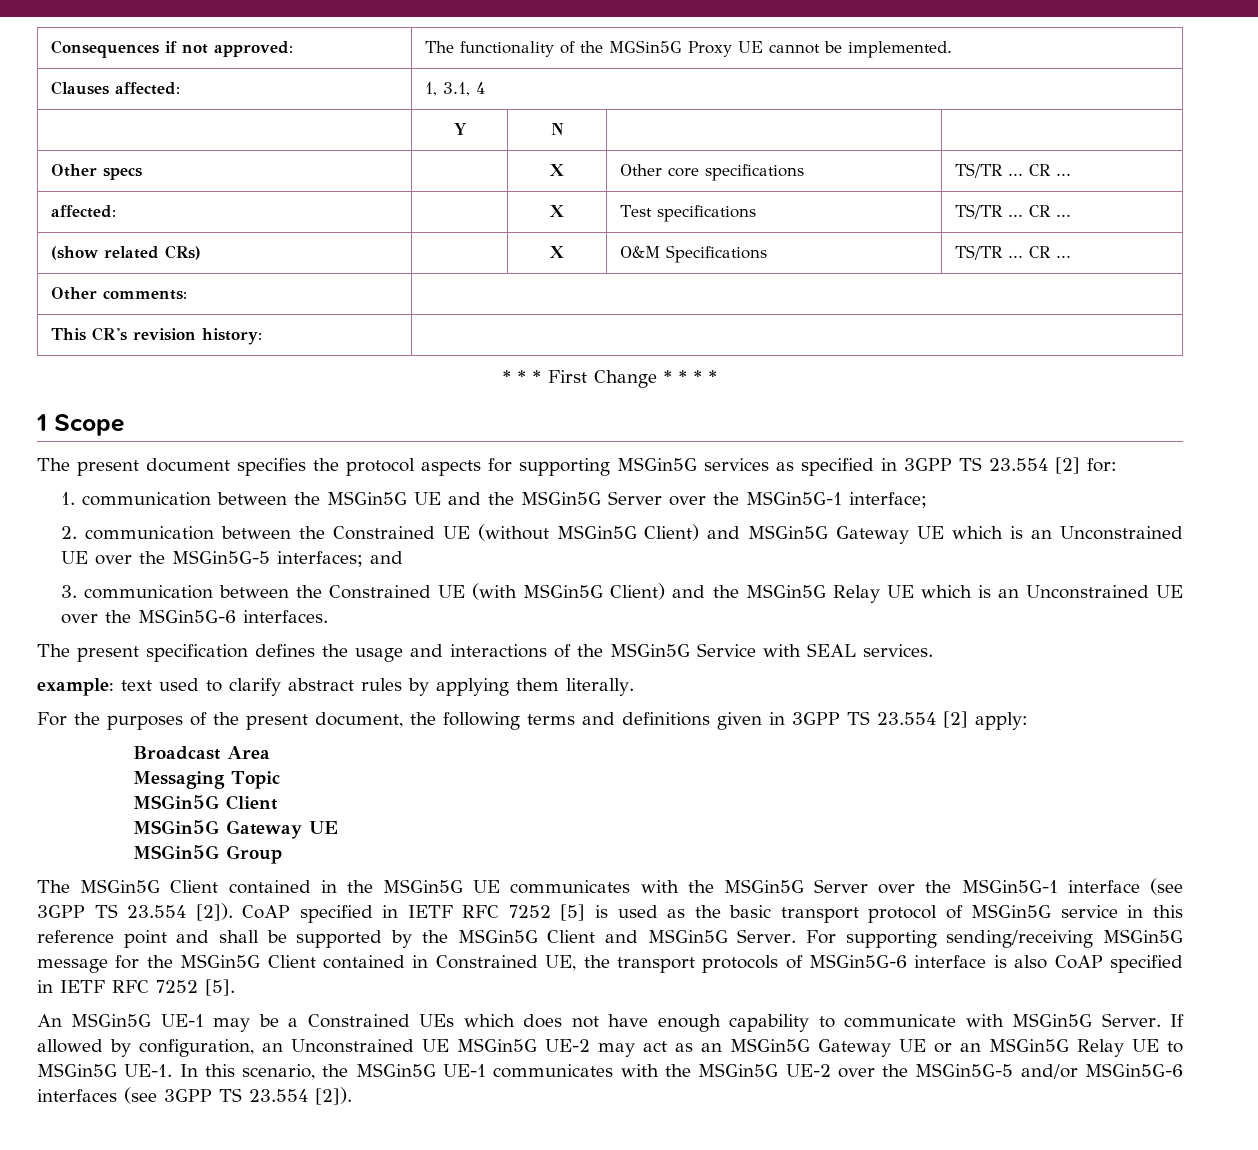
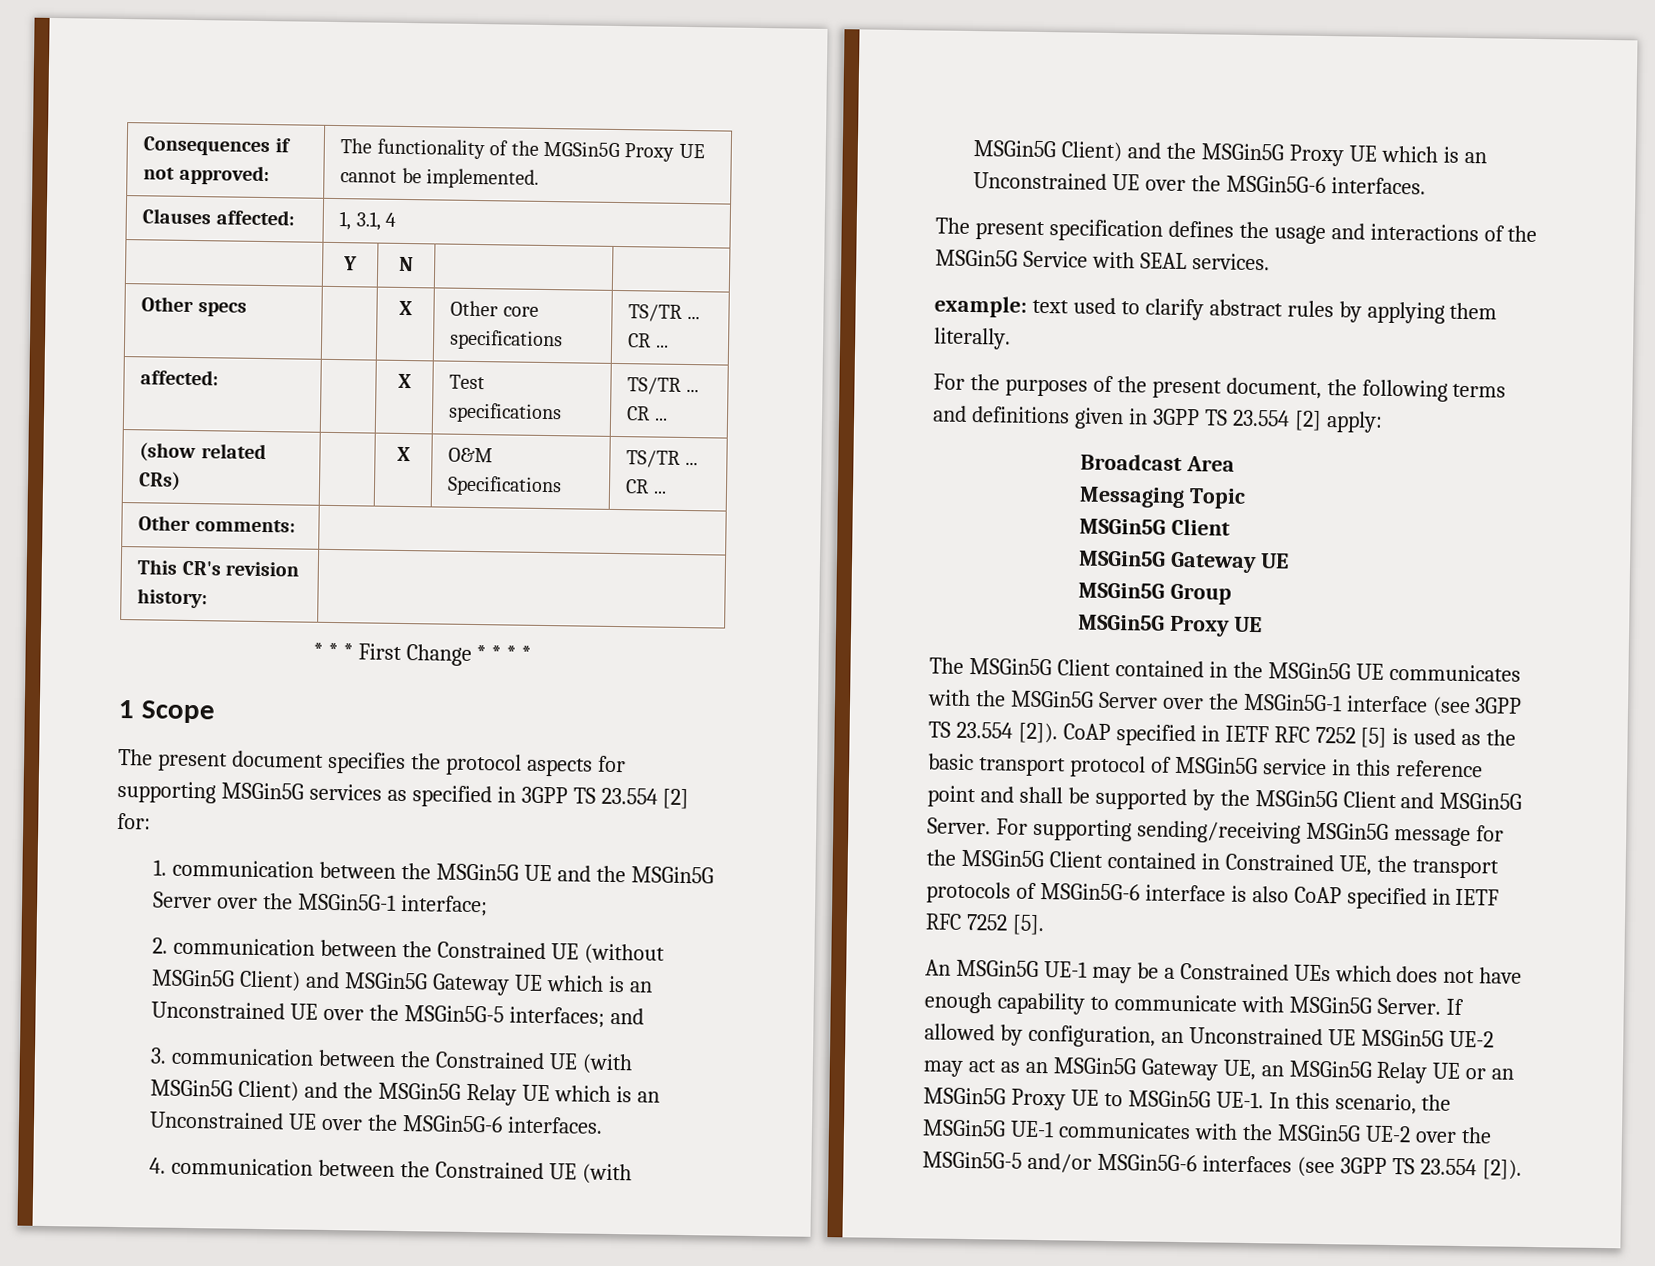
(328, 616) none -> [149,1157,632,1185] [973,140,1487,167] [973,172,1426,195] // 4. communication between the Constrained UE (with MSGin5G Client) and the MSGin5G Proxy UE which is an Unconstrained UE over the MSGin5G-6 interfaces.
(282, 854) none -> [1078,614,1263,637] // MSGin5G Proxy UE
(891, 1048) none -> [1222,1059,1428,1084] UE, an MSGin5G Relay
[1077,1039,1124,1057] Relay -> [1010,1088,1066,1111] Proxy

